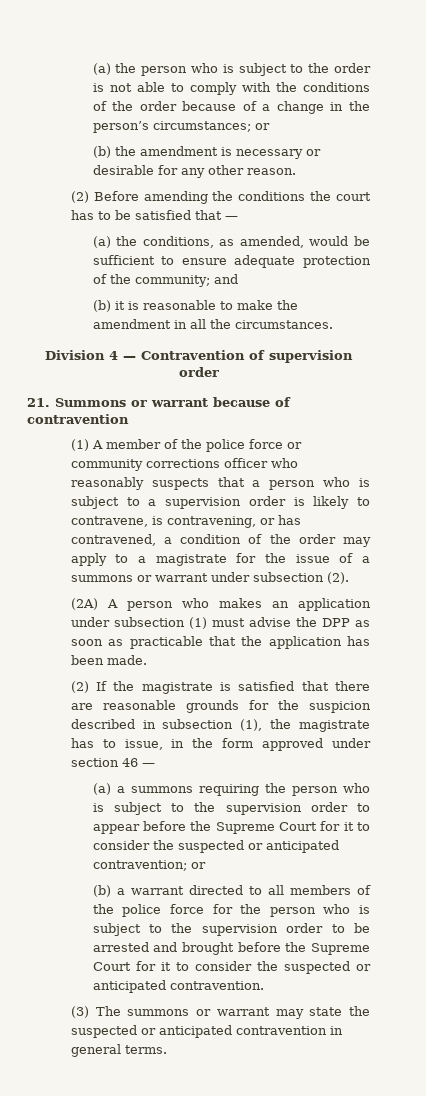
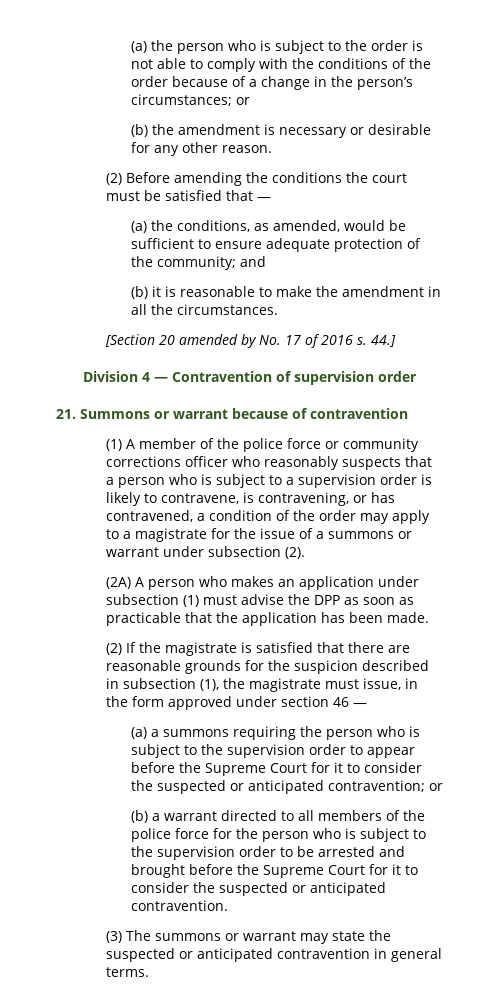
[70,210,111,220] has to -> [105,191,140,201] must
(333, 324) none -> [104,334,396,348] // [Section 20 amended by No. 17 of 2016 s. 44.]
[70,738,116,748] has to -> [324,679,359,689] must

